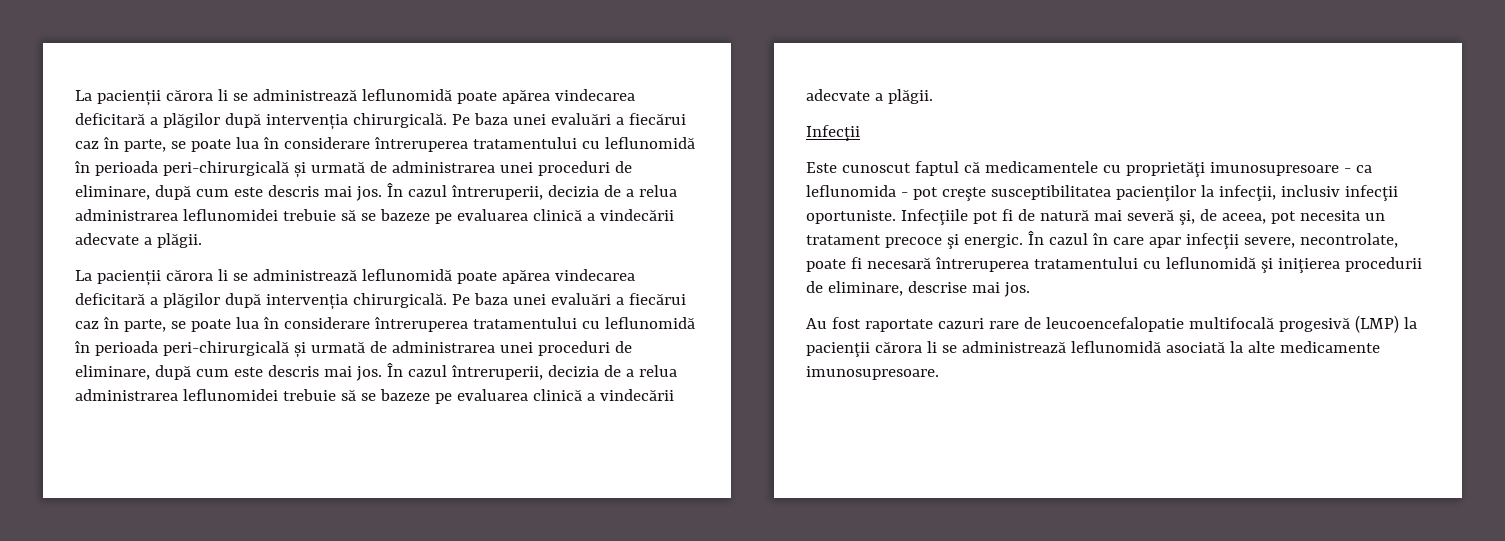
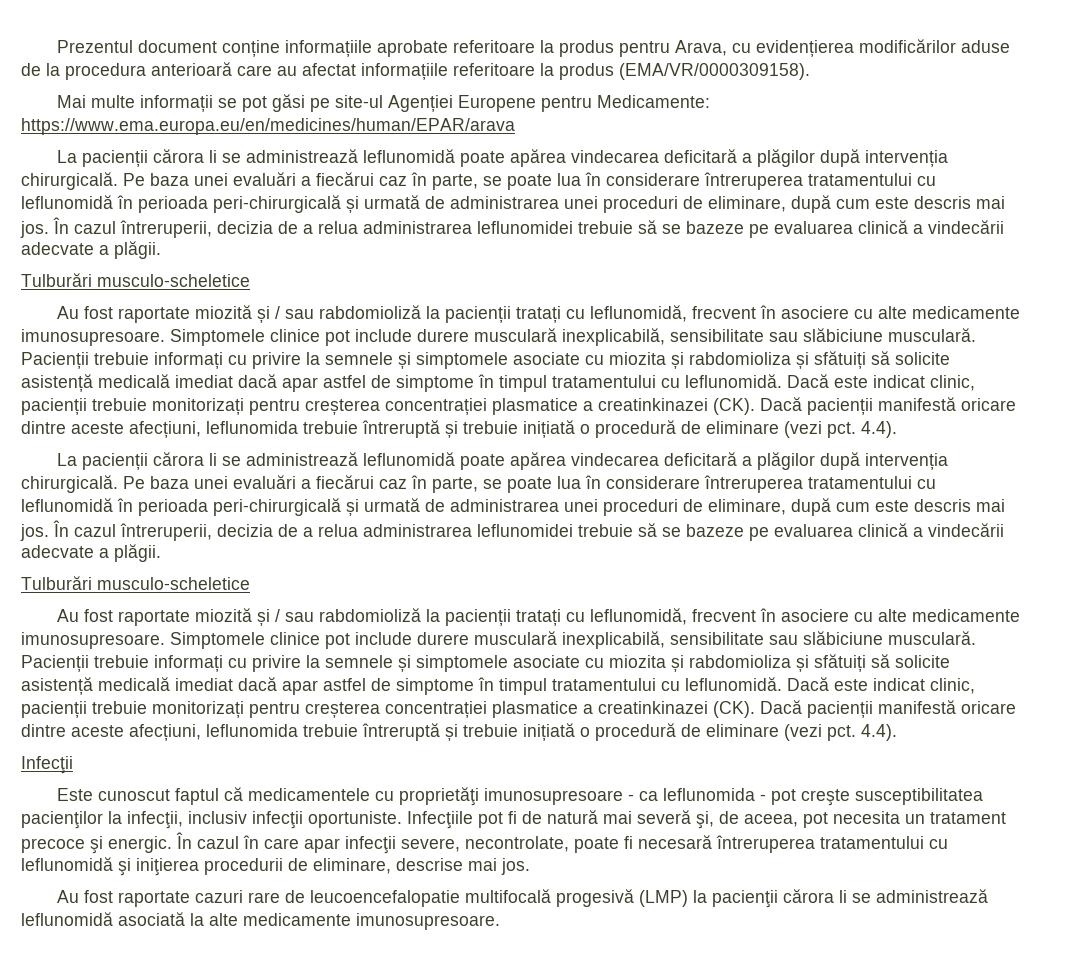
(75, 95) none -> [56,39,1010,57] [21,62,810,80] [56,94,710,112] [21,118,515,135] Prezentul document conține informațiile aprobate referitoare la produs pentru Arava, cu evidențierea modificărilor aduse de la procedura anterioară care au afectat informațiile referitoare la produs (EMA/VR/0000309158). // Mai multe informații se pot găsi pe site-ul Agenției Europene pentru Medicamente: https://www.ema.europa.eu/en/medicines/human/EPAR/arava //
(202, 240) none -> [21,273,250,287] [56,305,1020,323] [21,328,976,346] [21,351,950,369] [21,374,975,392] [21,397,1016,415] [21,420,897,438] // Tulburări musculo-scheletice // Au fost raportate miozită și / sau rabdomioliză la pacienții tratați cu leflunomidă, frecvent în asociere cu alte medicamente imunosupresoare. Simptomele clinice pot include durere musculară inexplicabilă, sensibilitate sau slăbiciune musculară. Pacienții trebuie informați cu privire la semnele și simptomele asociate cu miozita și rabdomioliza și sfătuiți să solicite asistență medicală imediat dacă apar astfel de simptome în timpul tratamentului cu leflunomidă. Dacă este indicat clinic, pacienții trebuie monitorizați pentru creșterea concentrației plasmatice a creatinkinazei (CK). Dacă pacienții manifestă oricare dintre aceste afecțiuni, leflunomida trebuie întreruptă și trebuie inițiată o procedură de eliminare (vezi pct. 4.4).
(933, 96) none -> [21,576,250,590] [56,608,1020,626] [21,631,976,649] [21,654,950,672] [21,677,975,695] [21,700,1016,718] [21,723,897,741] // Tulburări musculo-scheletice // Au fost raportate miozită și / sau rabdomioliză la pacienții tratați cu leflunomidă, frecvent în asociere cu alte medicamente imunosupresoare. Simptomele clinice pot include durere musculară inexplicabilă, sensibilitate sau slăbiciune musculară. Pacienții trebuie informați cu privire la semnele și simptomele asociate cu miozita și rabdomioliza și sfătuiți să solicite asistență medicală imediat dacă apar astfel de simptome în timpul tratamentului cu leflunomidă. Dacă este indicat clinic, pacienții trebuie monitorizați pentru creșterea concentrației plasmatice a creatinkinazei (CK). Dacă pacienții manifestă oricare dintre aceste afecțiuni, leflunomida trebuie întreruptă și trebuie inițiată o procedură de eliminare (vezi pct. 4.4).

